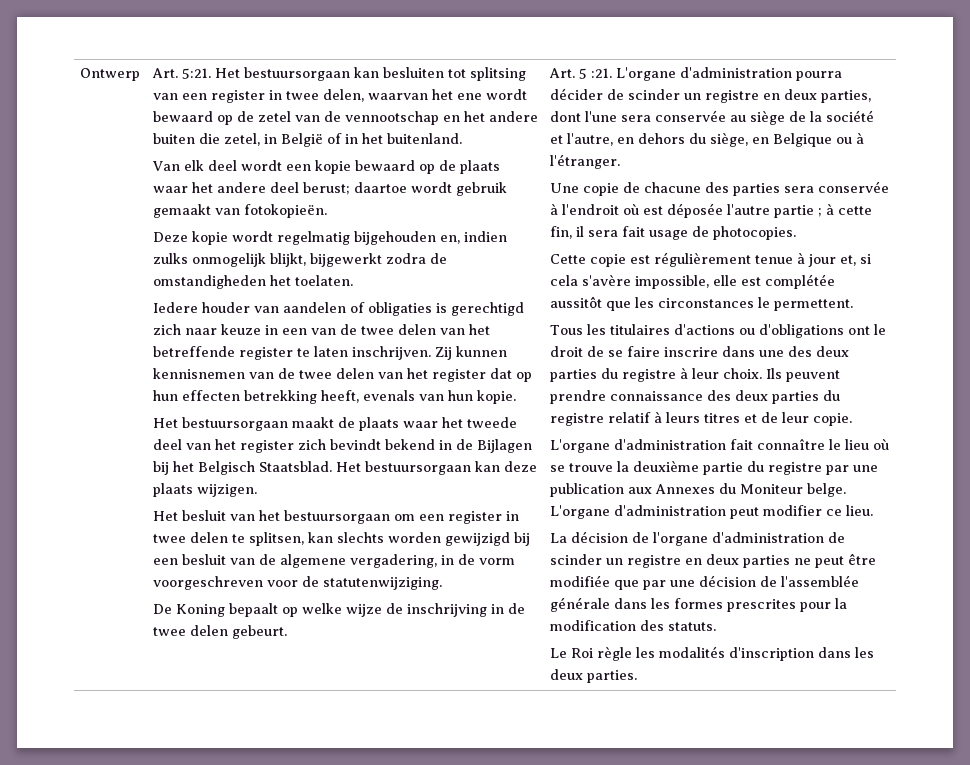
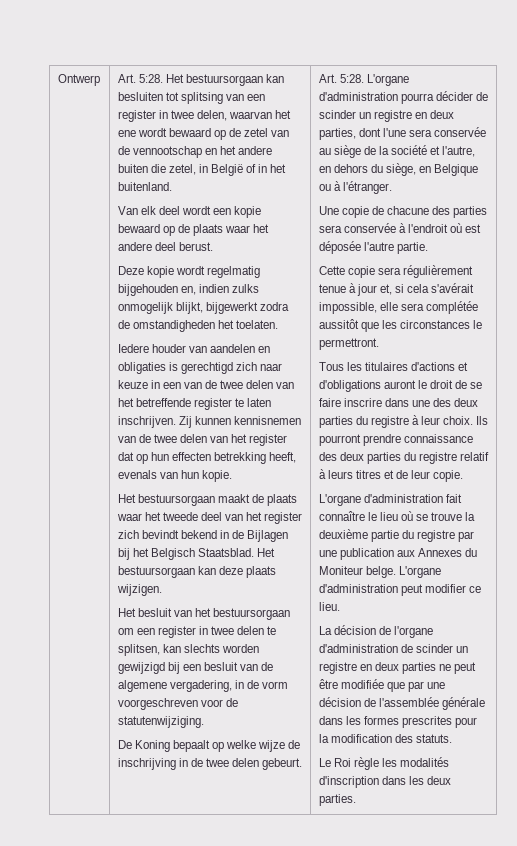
[182,68,212,79] 5:21. -> [138,74,163,83] 5:28.
[303,182,508,196] [153,204,328,218] berust; daartoe wordt gebruik gemaakt van fotokopieën. -> [178,242,213,251] berust.
[350,302,366,313] of -> [257,346,270,353] en
[579,68,613,79] 5 :21. -> [339,74,364,83] 5:28.
[774,203,873,218] [550,226,797,240] partie ; à cette fin, il sera fait usage de photocopies. -> [396,242,428,254] partie.
[630,255,651,264] est -> [377,267,401,275] sera
[582,274,632,286] s'avère -> [431,283,475,293] s'avérait
[741,277,762,286] est -> [400,303,424,311] sera
[774,299,854,311] permettent. -> [318,338,379,350] permettront.
[739,324,871,338] ou d'obligations ont -> [457,362,468,371] [318,380,416,392] et d'obligations auront
[786,370,841,382] peuvent -> [318,434,361,446] pourront

